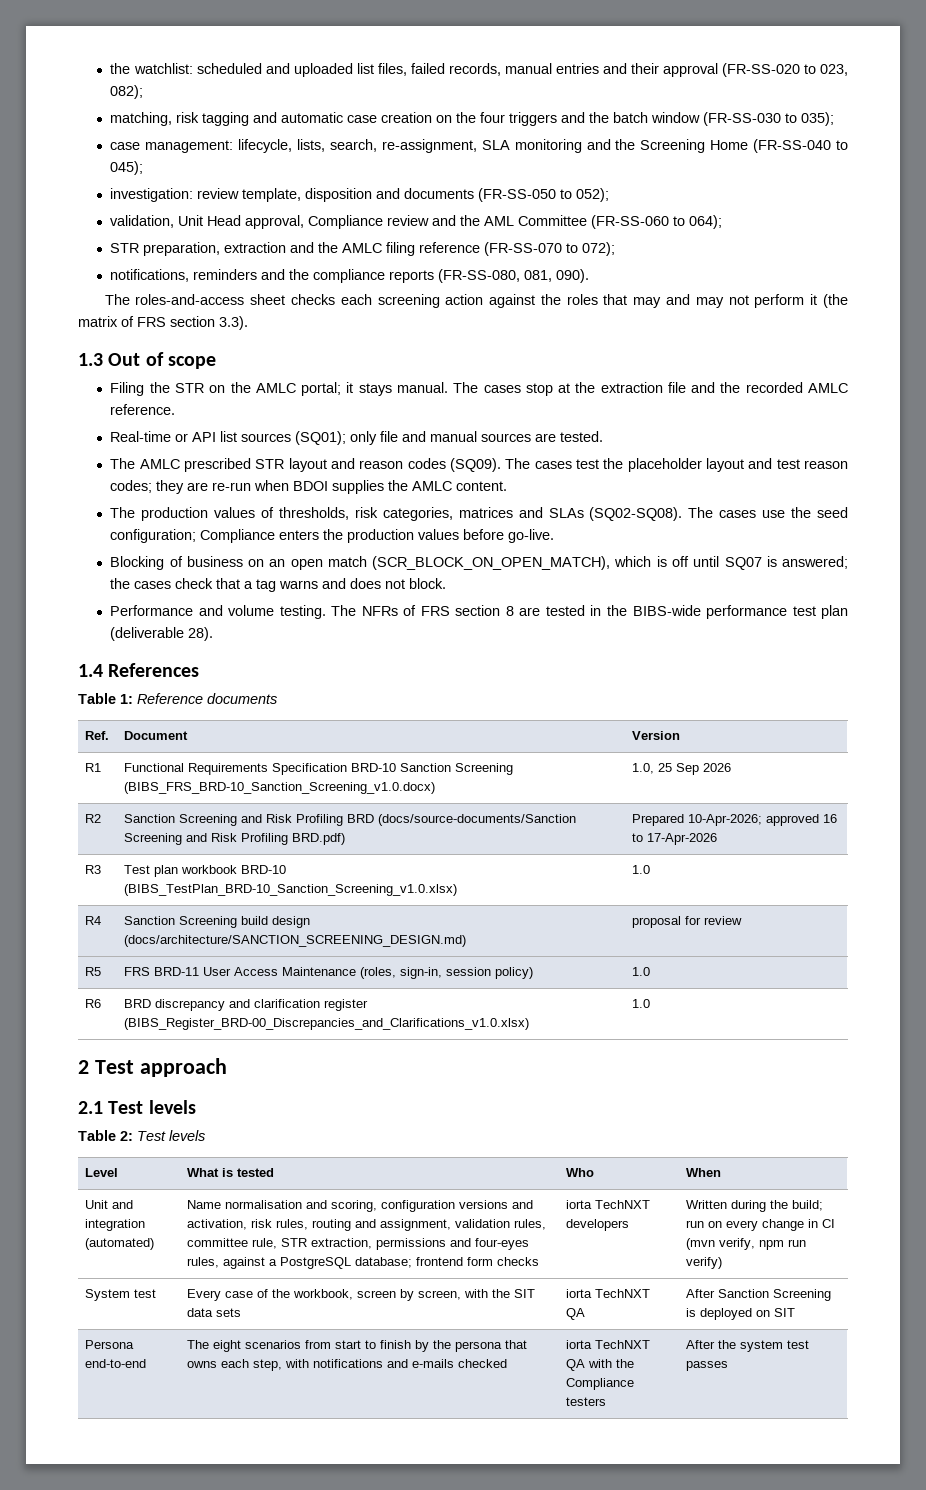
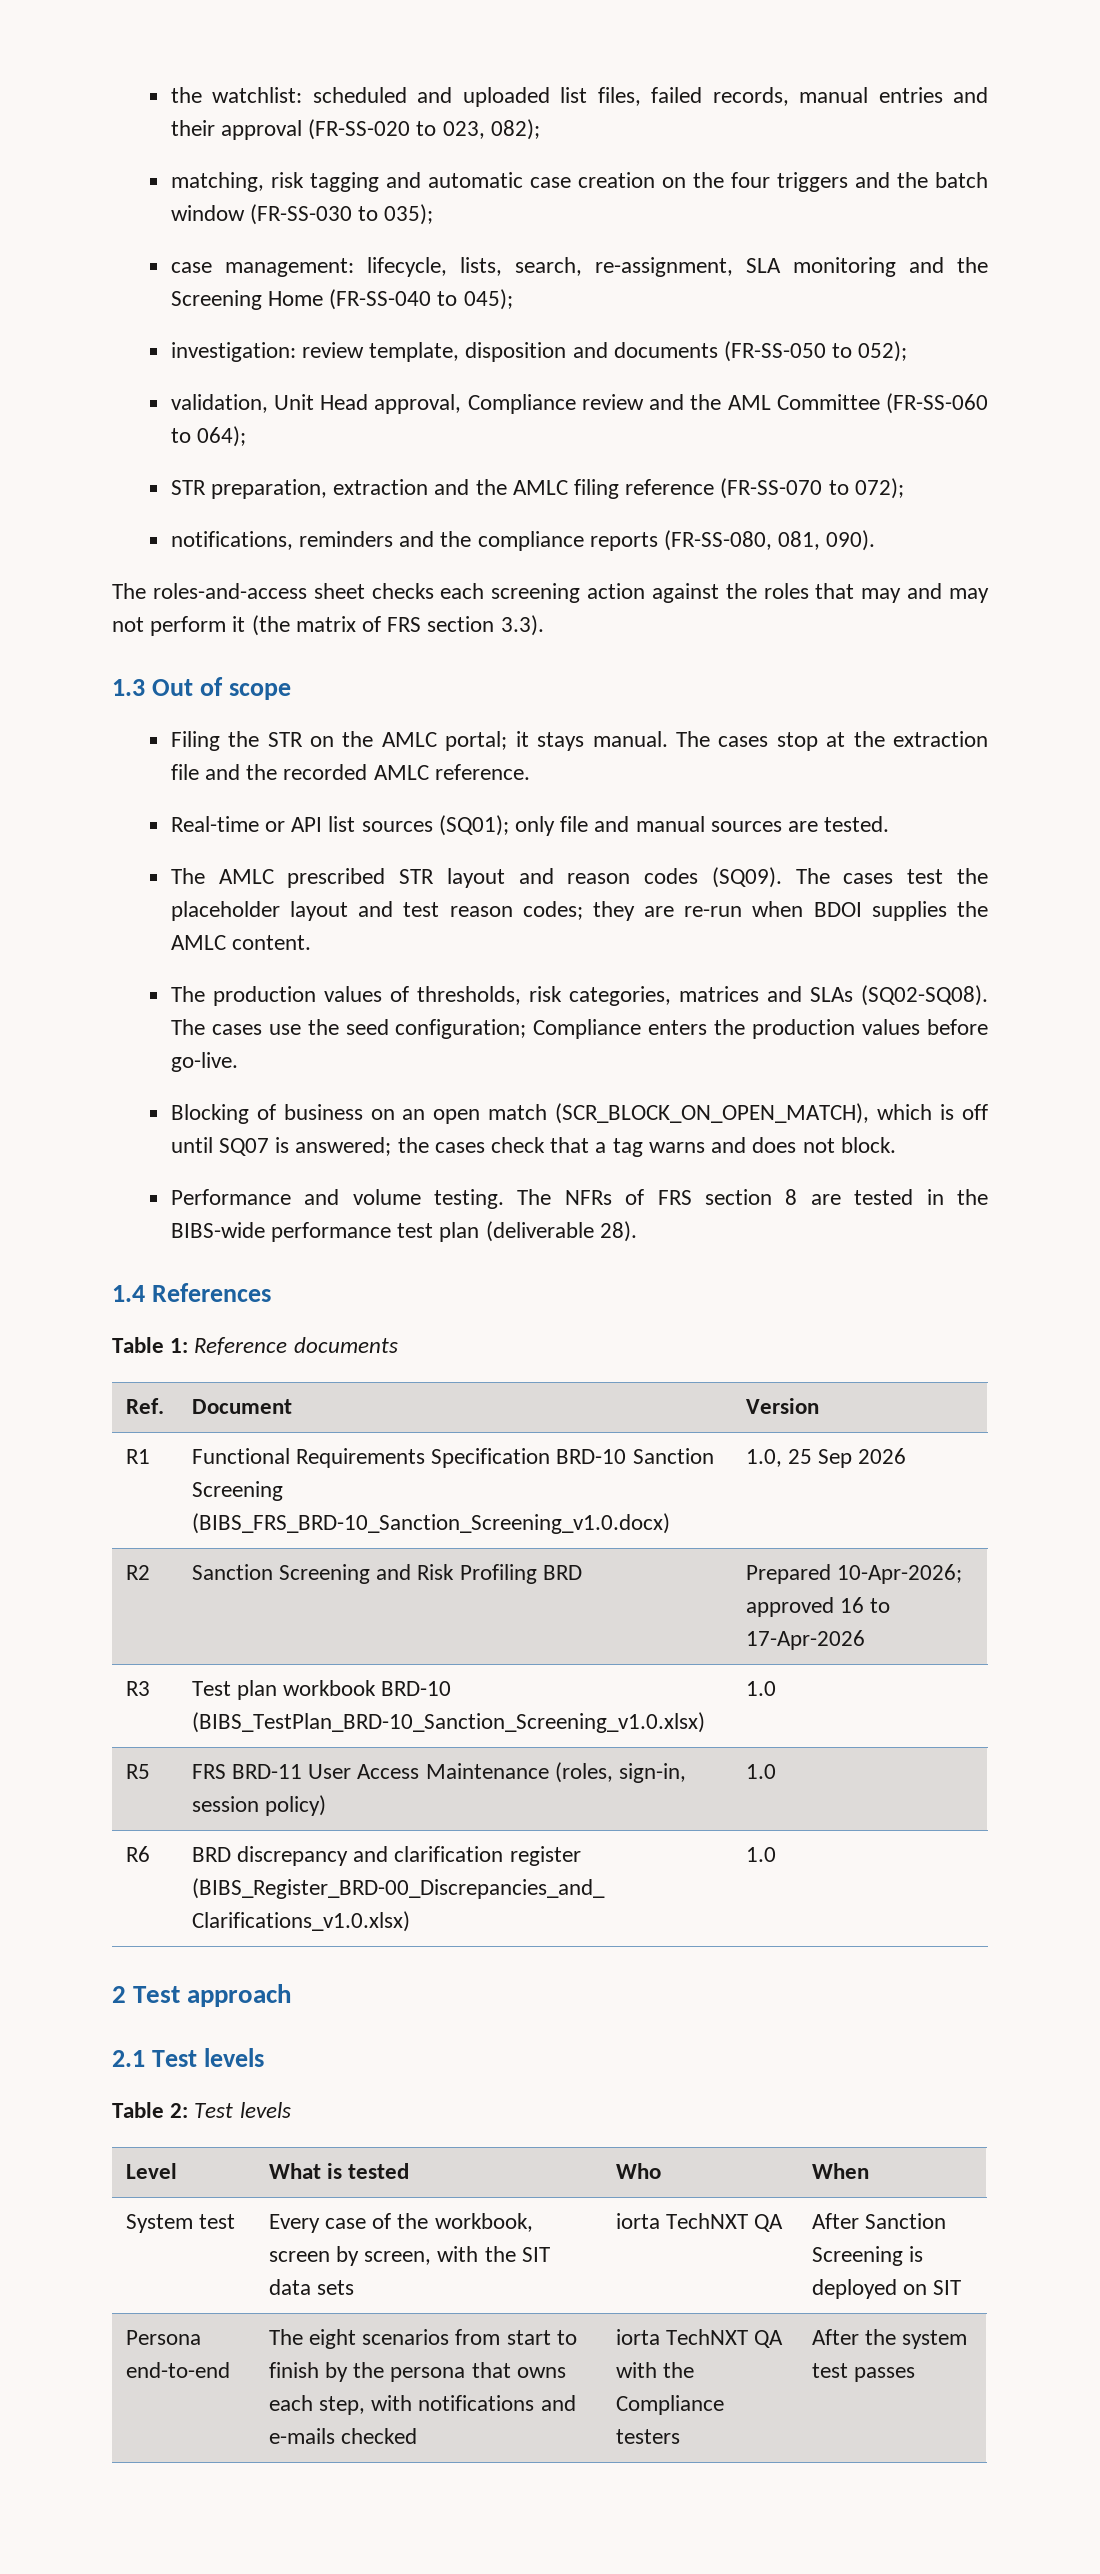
[378,814,577,826] [124,833,346,845] (docs/source-documents/Sanction Screening and Risk Profiling BRD.pdf) -> (582, 1572) none
[85,916,102,925] [124,916,311,928] [124,935,467,947] [632,916,743,928] // R4 | Sanction Screening build design (docs/architecture/SANCTION_SCREENING_DESIGN.md) | proposal for review -> (776, 1688) none
[85,1200,134,1209] [85,1219,146,1231] [85,1238,155,1250] [187,1200,534,1212] [187,1219,547,1231] [187,1238,530,1250] [187,1257,540,1269] [566,1200,651,1209] [566,1219,630,1231] [686,1200,824,1212] [686,1219,836,1231] [686,1238,807,1250] [686,1257,723,1269] // Unit and integration (automated) | Name normalisation and scoring, configuration versions and activation, risk rules, routing and assignment, validation rules, committee rule, STR extraction, permissions and four-eyes rules, against a PostgreSQL database; frontend form checks | iorta TechNXT developers | Written during the build; run on every change in CI (mvn verify, npm run verify) -> (869, 2171) none

